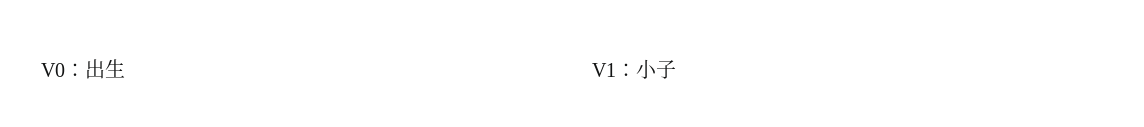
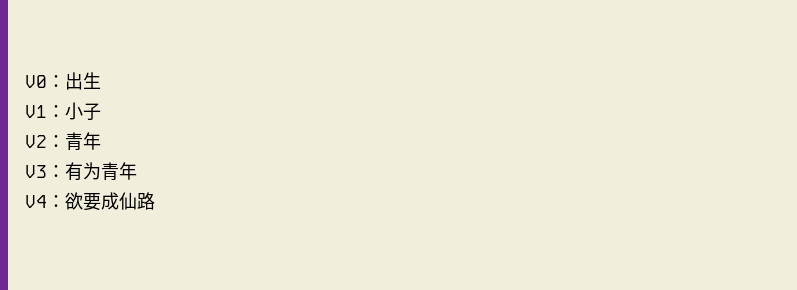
(676, 69) none -> [25,132,101,151] [25,162,137,181] [25,192,155,211] // V2：青年 // V3：有为青年 // V4：欲要成仙路

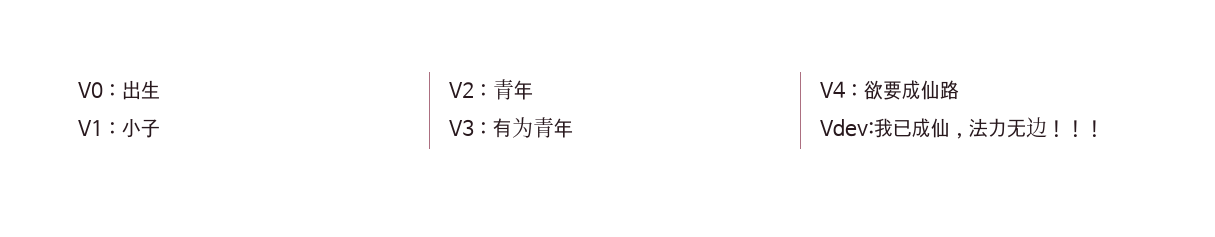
(155, 201) none -> [820,117,1104,139] // Vdev:我已成仙，法力无边！！！

